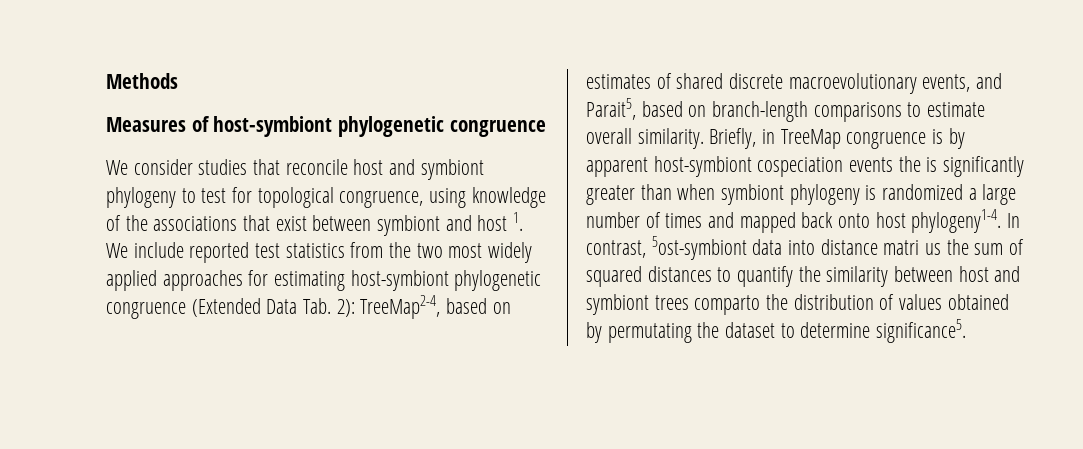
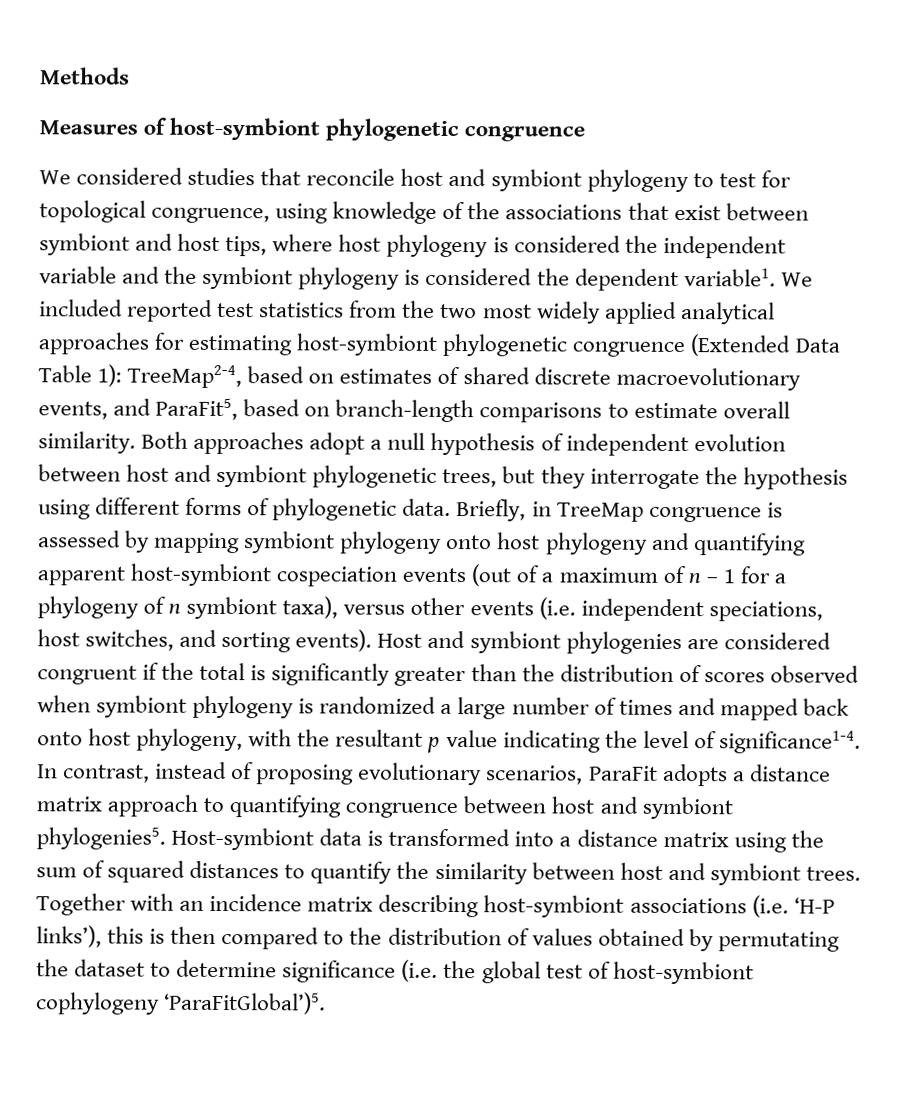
[133,159,193,175] consider -> [76,167,184,185] considered
[513,212,524,231] [106,242,184,258] 1. We include -> [225,234,786,259] [39,266,813,291] [39,299,123,317] tips, where host phylogeny is considered the independent variable and the symbiont phylogeny is considered the dependent variable1. We included
(157, 280) none -> [680,301,775,325] analytical
[303,298,355,317] Tab. 2): -> [38,364,123,387] Table 1):
[586,98,636,120] Parait5, -> [155,397,239,421] ParaFit5,
(704, 138) none -> [141,431,786,457] [38,464,848,490] [38,497,452,521] Both approaches adopt a null hypothesis of independent evolution between host and symbiont phylogenetic trees, but they interrogate the hypothesis using different forms of phylogenetic data.
[948,128,965,149] [586,156,1025,177] [586,184,672,205] by apparent host-symbiont cospeciation events the is significantly greater than -> [38,530,806,556] [37,563,786,587] [37,596,823,622] [37,629,831,655] [37,662,859,687] assessed by mapping symbiont phylogeny onto host phylogeny and quantifying apparent host-symbiont cospeciation events (out of a maximum of n – 1 for a phylogeny of n symbiont taxa), versus other events (i.e. independent speciations, host switches, and sorting events). Host and symbiont phylogenies are considered congruent if the total is significantly greater than the distribution of scores observed
[911,209,1021,233] [586,236,942,260] phylogeny1-4. In contrast, 5ost-symbiont data into distance matri us -> [136,728,861,754] [37,761,831,787] [36,794,733,820] [36,826,787,853] phylogeny, with the resultant p value indicating the level of significance1-4. In contrast, instead of proposing evolutionary scenarios, ParaFit adopts a distance matrix approach to quantifying congruence between host and symbiont phylogenies5. Host-symbiont data is transformed into a distance matrix using
[654,295,761,315] trees comparto -> [805,866,861,881] [36,893,835,918] [36,925,345,950] trees. Together with an incidence matrix describing host-symbiont associations (i.e. ‘H-P links’), this is then compared to
[876,319,967,343] significance5. -> [282,959,754,985] [36,991,327,1015] significance (i.e. the global test of host-symbiont cophylogeny ‘ParaFitGlobal’)5.

